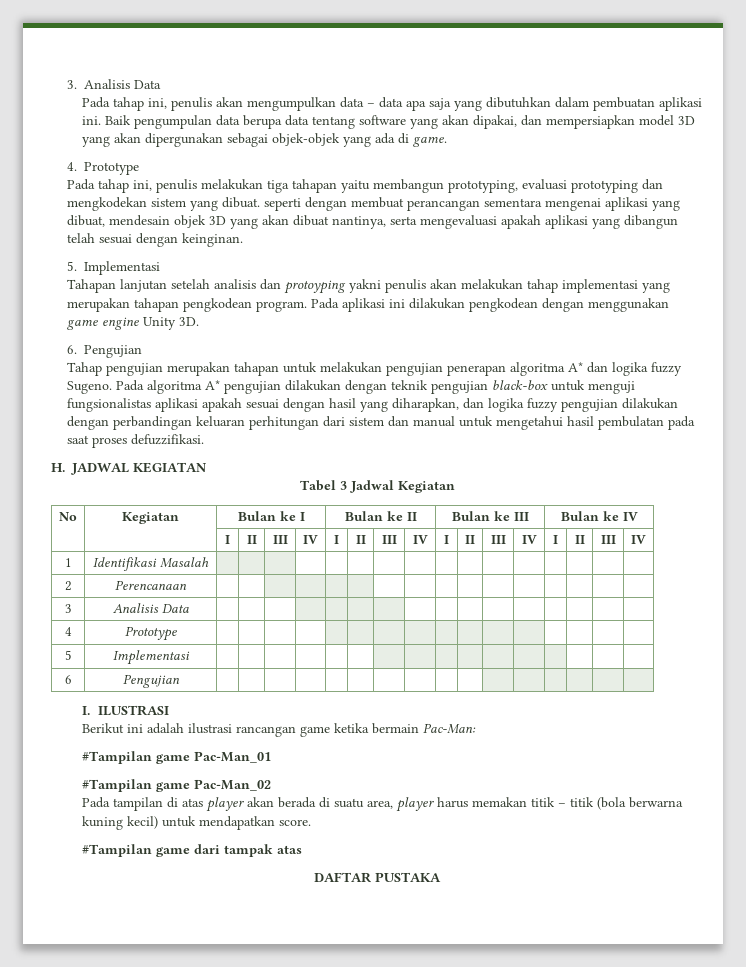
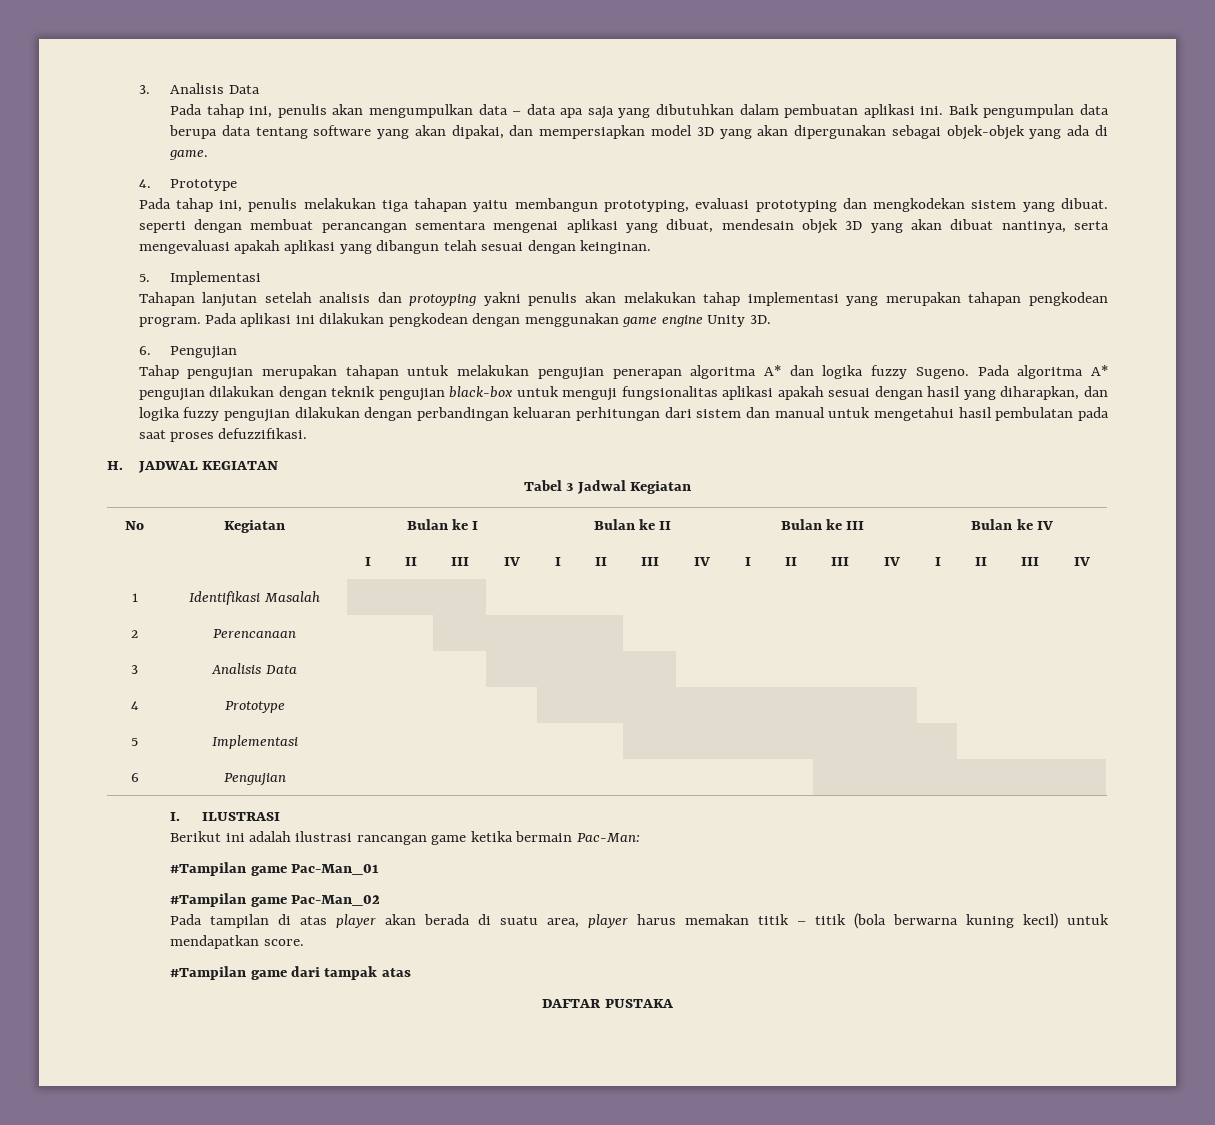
[66,398,151,412] fungsionalistas -> [621,386,718,400] fungsionalitas

